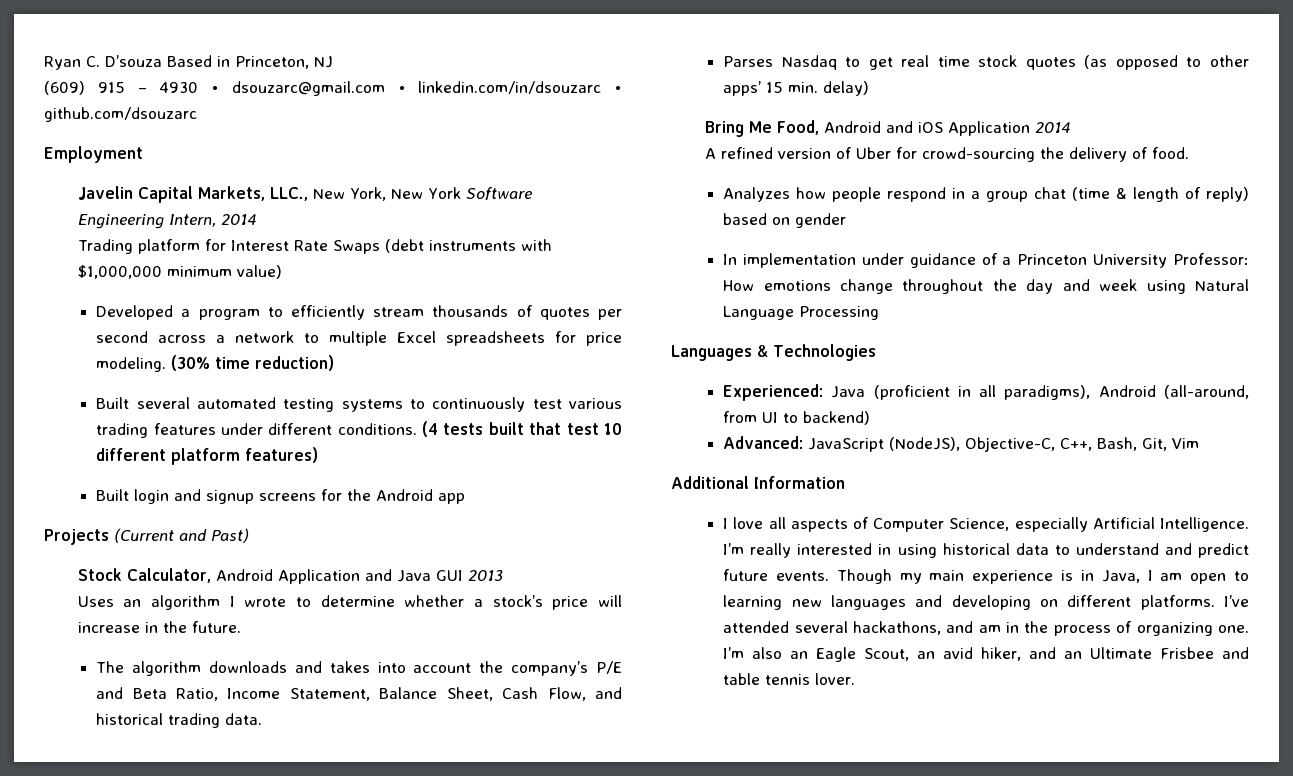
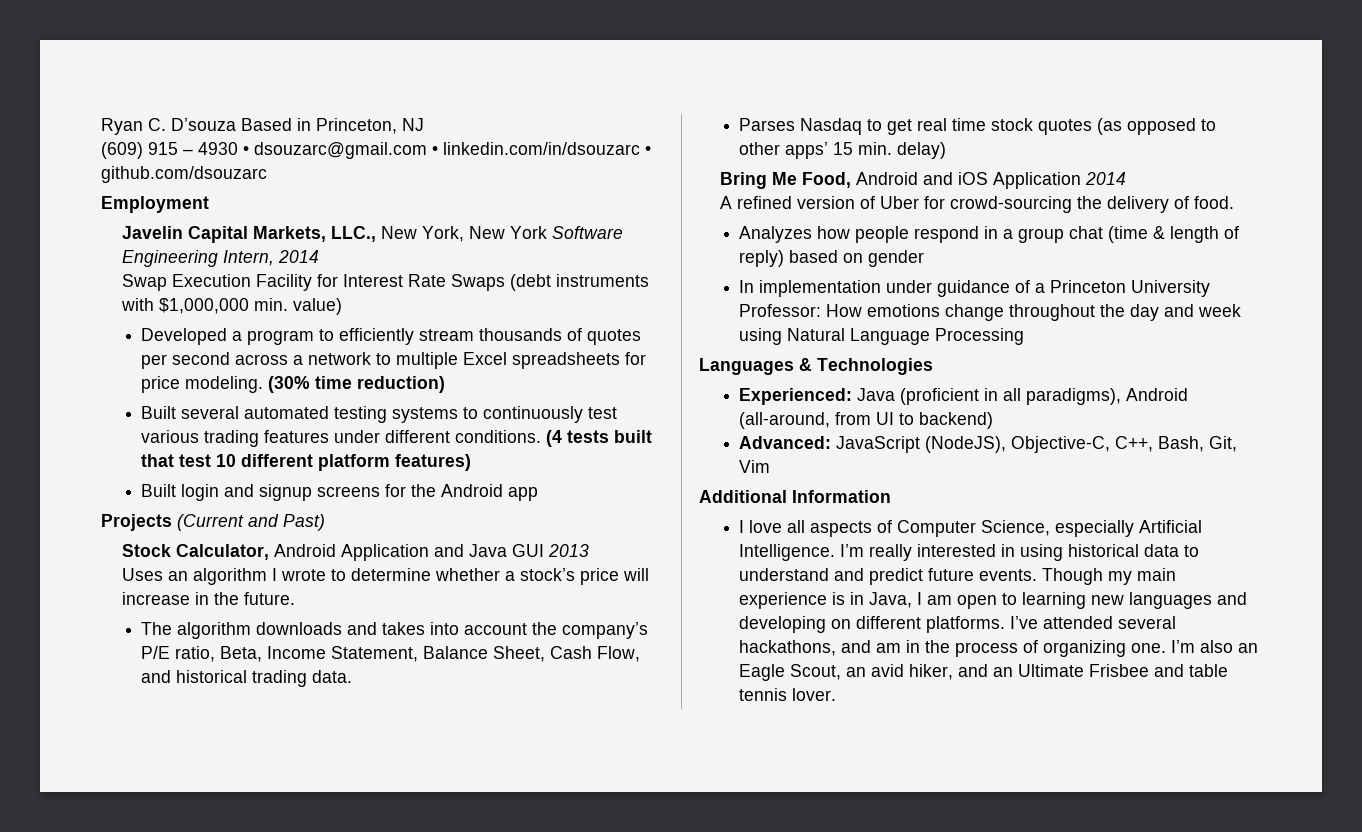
[77,239,201,254] Trading platform -> [122,274,313,291] Swap Execution Facility
[166,266,232,277] minimum -> [254,298,289,311] min.
[96,687,219,701] and Beta Ratio, -> [175,646,263,662] ratio, Beta,

